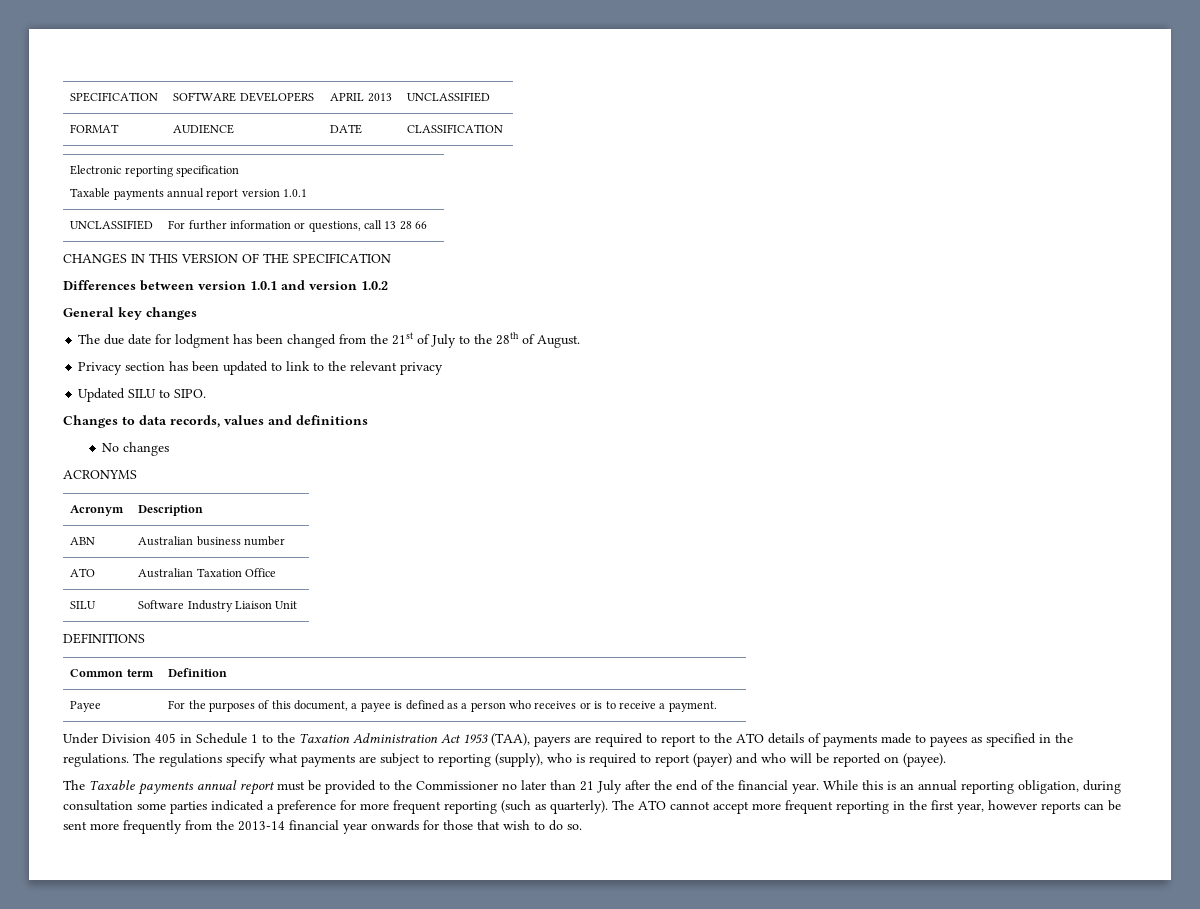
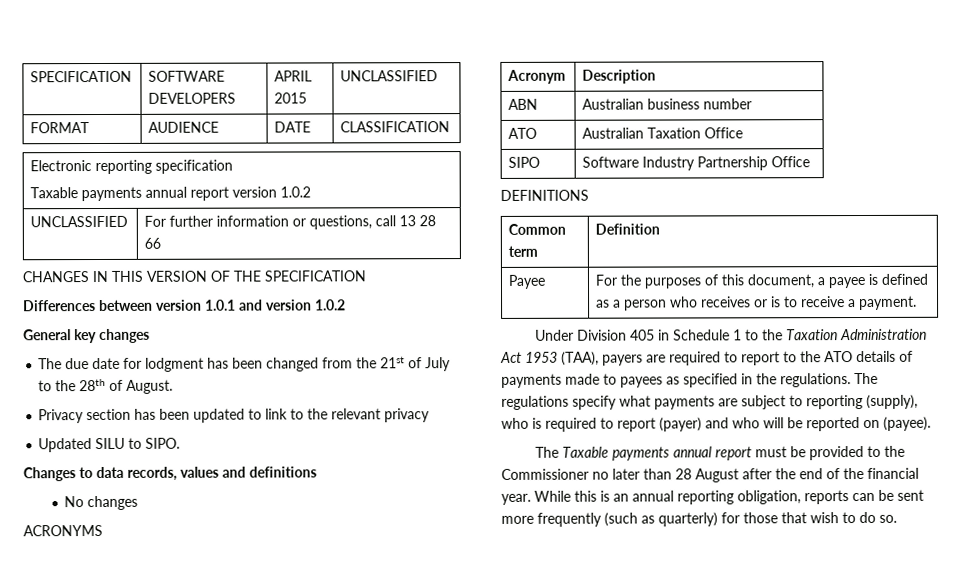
[367,93,392,102] 2013 -> [274,92,308,104] 2015
[283,189,308,197] 1.0.1 -> [280,186,312,198] 1.0.2
[70,601,97,609] SILU -> [508,156,541,168] SIPO
[234,601,298,609] Liaison Unit -> [697,156,811,171] Partnership Office
[580,780,622,794] 21 July -> [675,468,739,483] 28 August
[1083,780,1121,794] [63,800,1037,814] during consultation some parties indicated a preference for more frequent reporting (such as quarterly). The ATO cannot accept more frequent reporting in the first year, however -> (801, 497) none
[185,820,419,834] from the 2013-14 financial year onwards -> [604,512,718,527] (such as quarterly)

